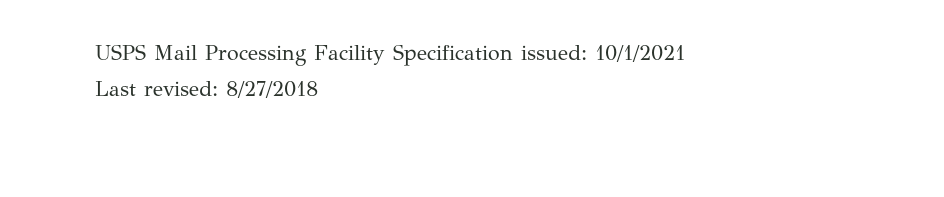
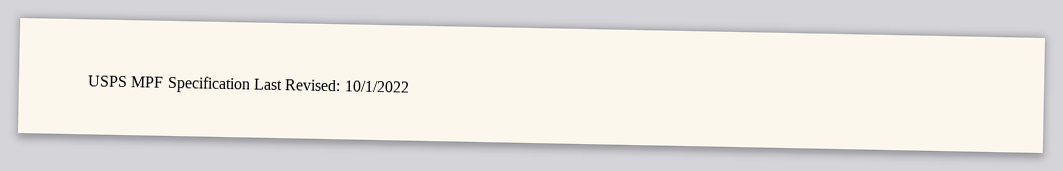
[154,44,685,66] [95,81,318,98] Mail Processing Facility Specification issued: 10/1/2021 // Last revised: 8/27/2018 -> [130,75,410,94] MPF Specification Last Revised: 10/1/2022

